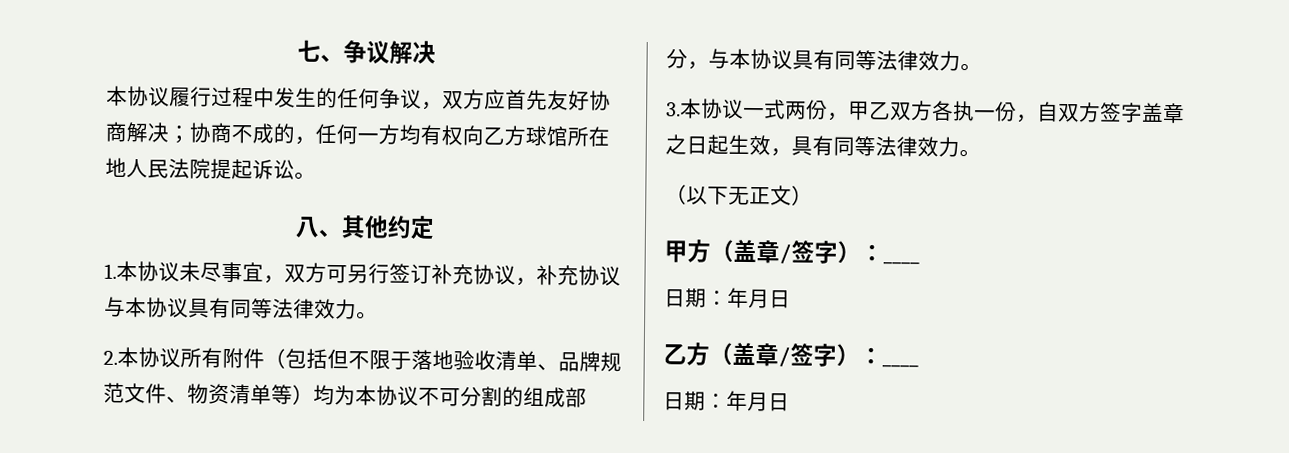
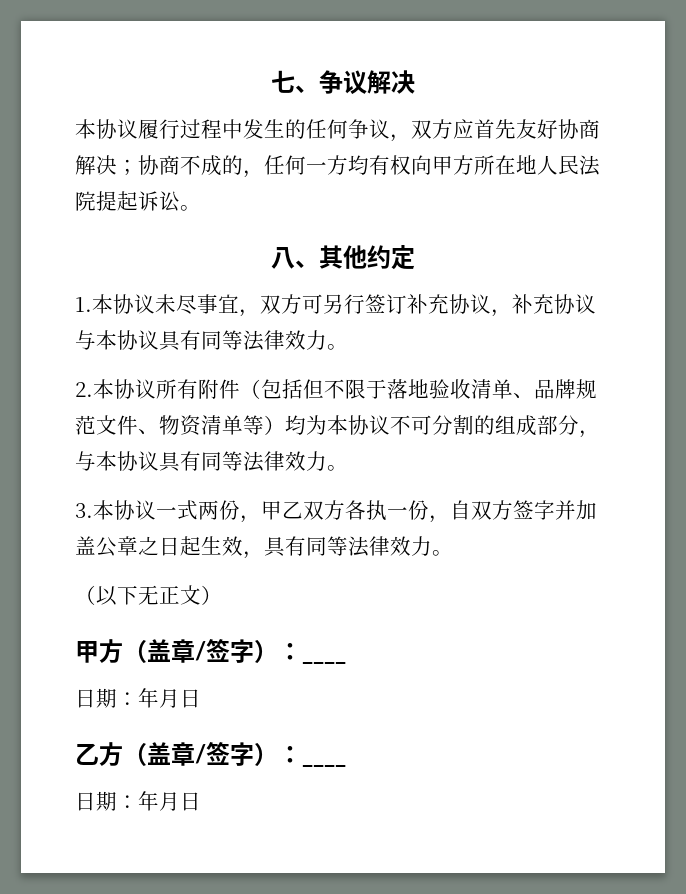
[483,125,568,147] 乙方球馆 -> [432,155,474,175] 甲方
[1142,102,1164,122] 盖 -> [555,500,597,520] [75,536,117,557] 并加盖公

